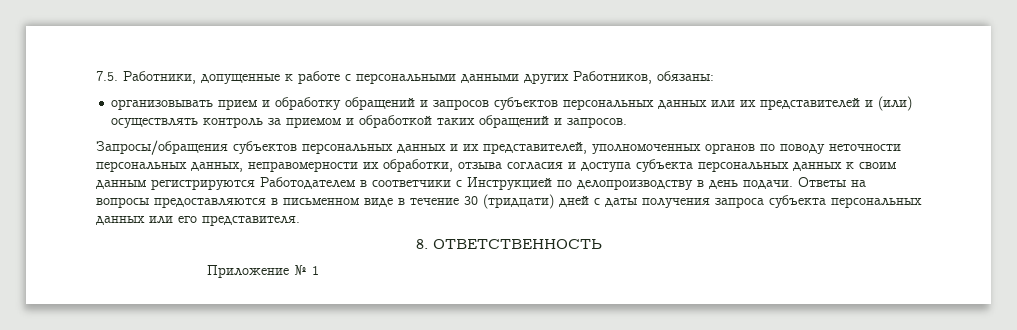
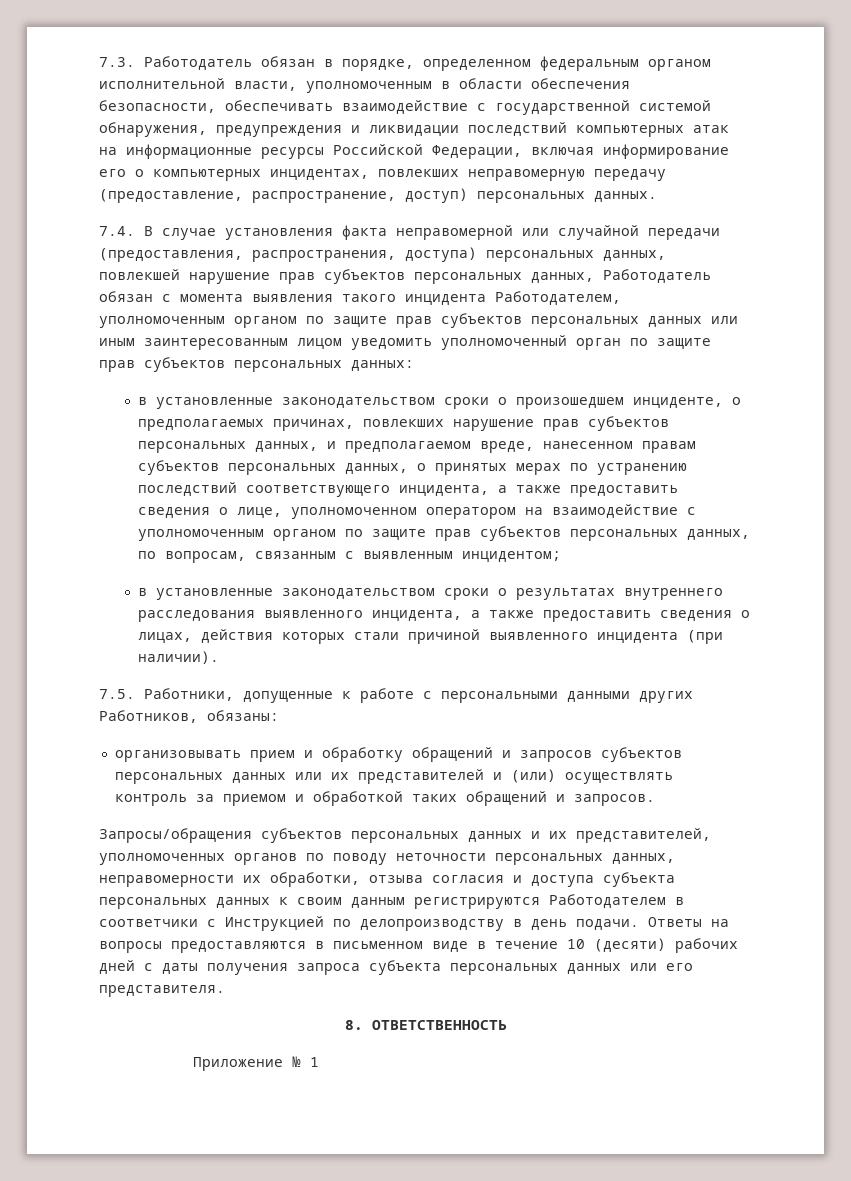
(96, 76) none -> [99,56,711,71] [99,78,630,93] [99,100,711,115] [99,122,729,137] [99,144,729,159] [99,169,666,181] [99,188,657,203] [99,225,720,240] [99,247,666,262] [99,269,711,284] [99,291,621,305] [99,313,738,328] [99,335,711,350] [99,357,414,372] [138,397,742,409] [138,416,670,431] [138,441,697,453] [138,460,688,475] [138,482,679,497] [138,504,697,519] [138,526,751,541] [138,551,562,563] [138,588,724,600] [138,610,751,622] [138,629,724,644] [138,651,220,664] 7.3. Работодатель обязан в порядке, определенном федеральным органом исполнительной власти, уполномоченным в области обеспечения безопасности, обеспечивать взаимодействие с государственной системой обнаружения, предупреждения и ликвидации последствий компьютерных атак на информационные ресурсы Российской Федерации, включая информирование его о компьютерных инцидентах, повлекших неправомерную передачу (предоставление, распространение, доступ) персональных данных. // 7.4. В случае установления факта неправомерной или случайной передачи (предоставления, распространения, доступа) персональных данных, повлекшей нарушение прав субъектов персональных данных, Работодатель обязан с момента выявления такого инцидента Работодателем, уполномоченным органом по защите прав субъектов персональных данных или иным заинтересованным лицом уведомить уполномоченный орган по защите прав субъектов персональных данных: // в установленные законодательством сроки о произошедшем инциденте, о предполагаемых причинах, повлекших нарушение прав субъектов персональных данных, и предполагаемом вреде, нанесенном правам субъектов персональных данных, о принятых мерах по устранению последствий соответствующего инцидента, а также предоставить сведения о лице, уполномоченном оператором на взаимодействие с уполномоченным органом по защите прав субъектов персональных данных, по вопросам, связанным с выявленным инцидентом; // в установленные законодательством сроки о результатах внутреннего расследования выявленного инцидента, а также предоставить сведения о лицах, действия которых стали причиной выявленного инцидента (при наличии). //
[464,194,554,209] 30 (тридцати) -> [567,938,738,953] 10 (десяти) рабочих

